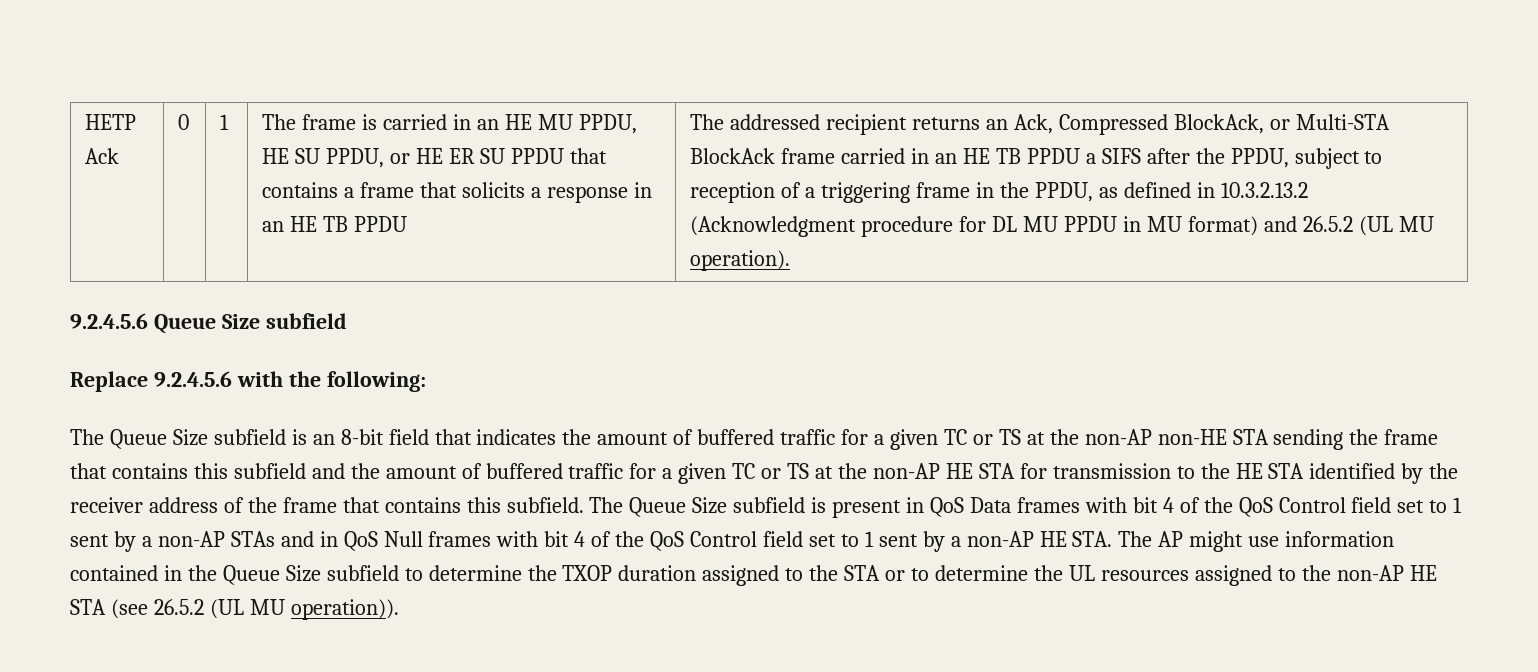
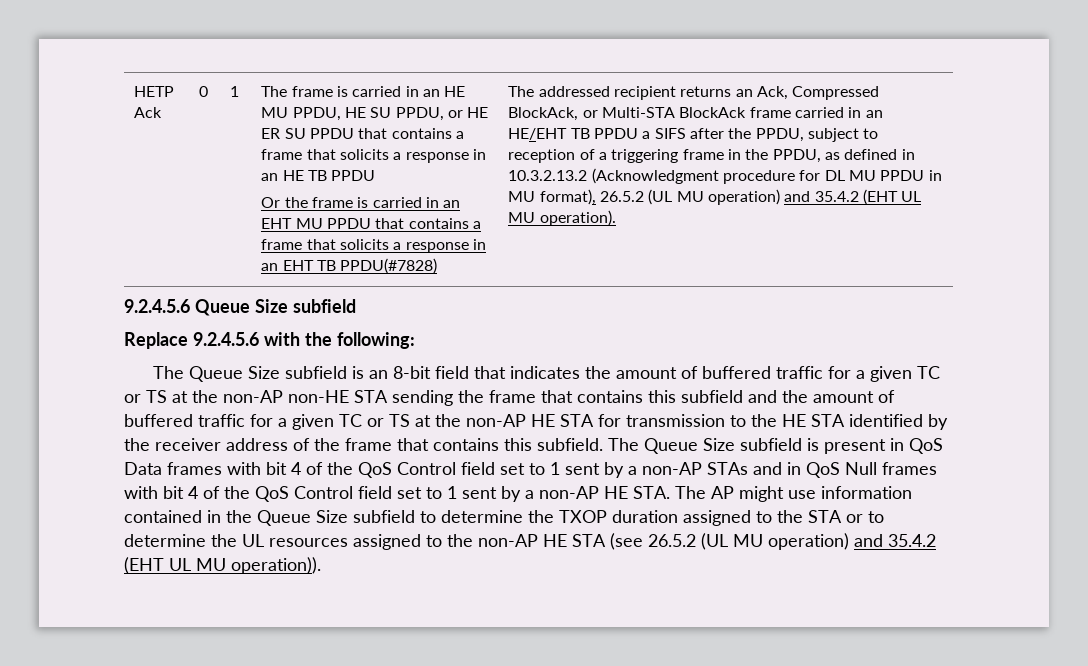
(408, 224) none -> [261,197,461,208] [261,218,481,229] [261,239,486,253] [261,258,438,274] // Or the frame is carried in an EHT MU PPDU that contains a frame that solicits a response in an EHT TB PPDU(#7828)
[963,148,991,164] HE -> [508,128,568,140] HE/EHT
[1187,216,1434,236] format) and 26.5.2 (UL MU -> [539,189,922,205] [508,212,536,223] format), 26.5.2 (UL MU operation) and 35.4.2 (EHT UL MU
(285, 607) none -> [768,533,936,550] [124,557,226,574] operation) and 35.4.2 (EHT UL MU

